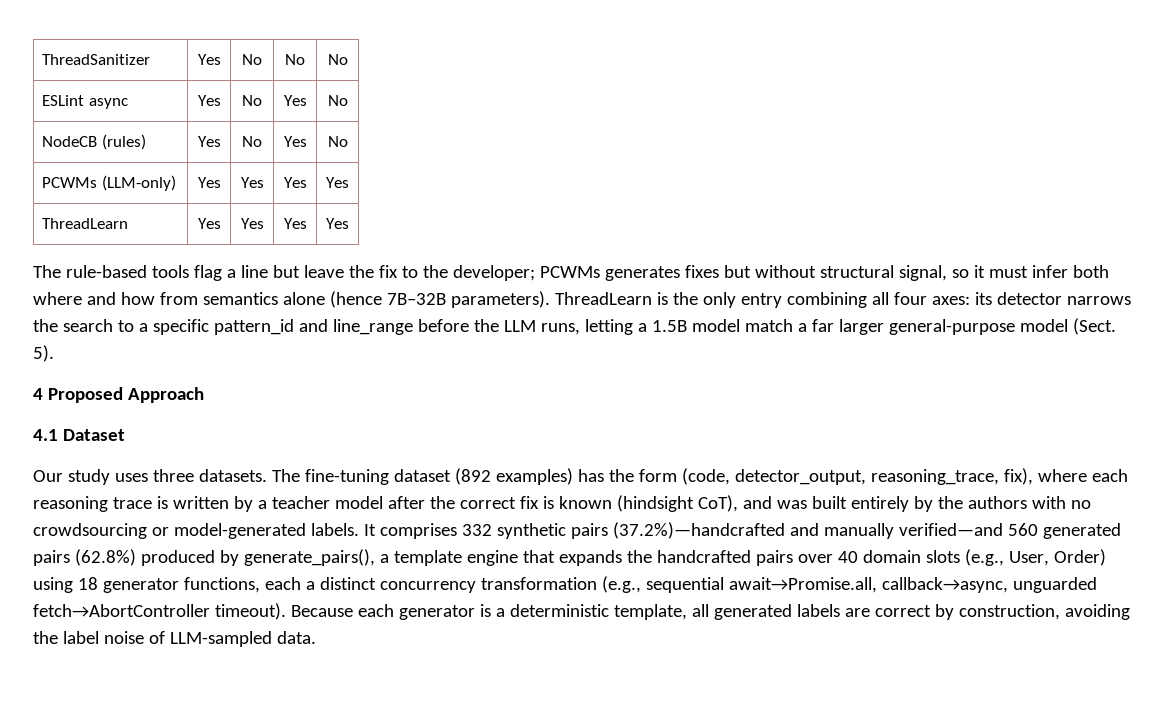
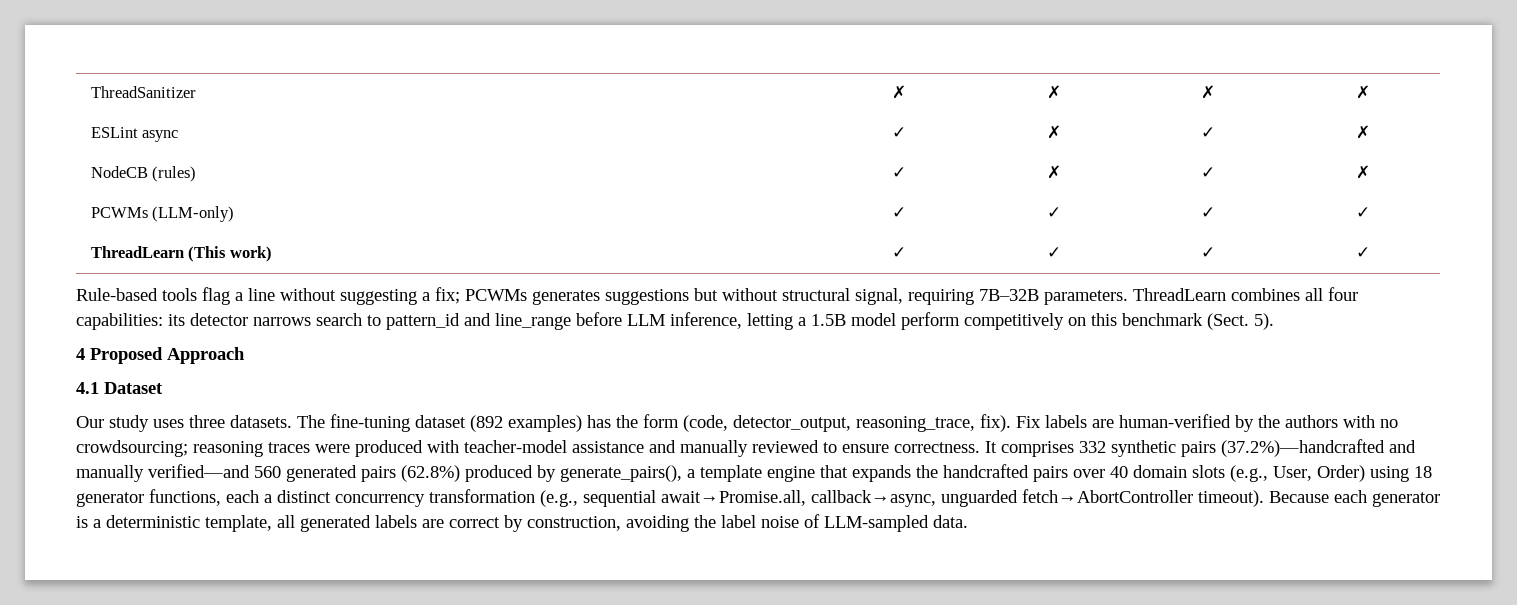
[197,54,221,65] [242,54,262,65] [285,54,305,65] [327,54,348,65] [42,95,128,109] [197,95,221,106] [242,95,262,106] [283,95,307,106] [327,95,348,106] [42,134,146,150] [197,136,221,147] [242,136,262,147] [283,136,307,147] [327,136,348,147] [42,175,176,191] [197,177,221,188] [240,177,264,188] [283,177,307,188] [326,177,349,188] [42,218,129,229] [197,218,221,229] [240,218,264,229] [283,218,307,229] [326,218,349,229] [33,265,535,281] Yes | No | No | No // ESLint async | Yes | No | Yes | No // NodeCB (rules) | Yes | No | Yes | No // PCWMs (LLM-only) | Yes | Yes | Yes | Yes // ThreadLearn | Yes | Yes | Yes | Yes // The rule-based tools flag a line but leave the fix to the developer; -> [892,85,906,99] [1046,85,1061,99] [1201,85,1215,99] [1355,85,1370,99] [90,127,179,142] [892,127,906,138] [1046,125,1061,139] [1201,127,1215,138] [1355,125,1370,139] [90,166,197,182] [892,167,906,178] [1046,165,1061,179] [1201,167,1215,178] [1355,165,1370,179] [90,206,235,222] [892,207,906,218] [1046,207,1061,218] [1201,207,1215,218] [1355,207,1370,218] [90,246,272,262] [892,247,906,258] [1046,247,1061,258] [1201,247,1215,258] [1355,247,1370,258] [76,287,460,305] ✗ | ✗ | ✗ | ✗ // ESLint async | ✓ | ✗ | ✓ | ✗ // NodeCB (rules) | ✓ | ✗ | ✓ | ✗ // PCWMs (LLM-only) | ✓ | ✓ | ✓ | ✓ // ThreadLearn (This work) | ✓ | ✓ | ✓ | ✓ // Rule-based tools flag a line without suggesting a fix;
[684,265,719,278] fixes -> [605,289,689,305] suggestions
[951,265,1109,278] [33,291,867,308] so it must infer both where and how from semantics alone (hence 7B–32B parameters). ThreadLearn is the only entry combining -> [908,288,1300,305] requiring 7B–32B parameters. ThreadLearn combines
[931,296,970,305] axes: -> [76,313,163,330] capabilities:
[33,319,58,332] the -> (311, 321) none
[138,319,209,335] a specific -> (381, 320) none
[473,319,580,335] the LLM runs, -> [627,312,742,329] LLM inference,
[744,319,1068,335] match a far larger general-purpose model -> [901,312,1203,330] perform competitively on this benchmark
[1003,468,1128,485] [33,495,909,512] fix), where each reasoning trace is written by a teacher model after the correct fix is known (hindsight CoT), and was built entirely -> [980,414,1231,432] fix). Fix labels are human-verified
[33,523,359,539] crowdsourcing or model-generated labels. -> [76,440,980,457] crowdsourcing; reasoning traces were produced with teacher-model assistance and manually reviewed to ensure correctness.

